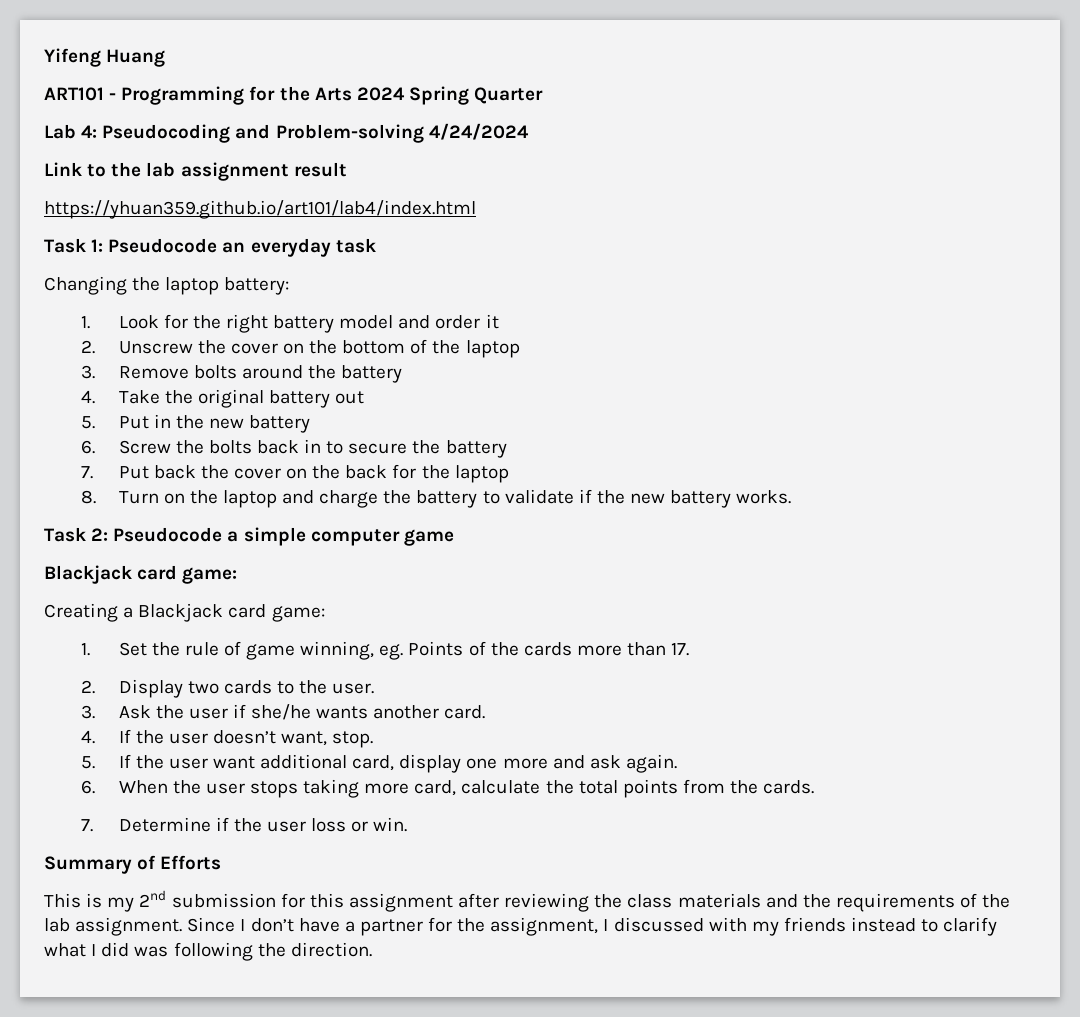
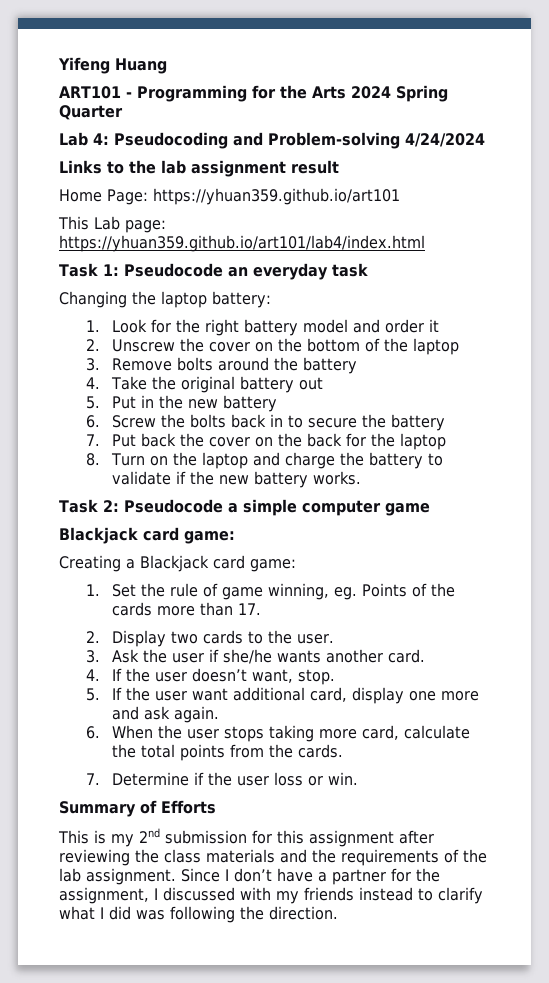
[44,162,82,176] Link -> [59,160,102,174] Links
(347, 169) none -> [59,188,400,205] [58,216,166,233] Home Page: https://yhuan359.github.io/art101 // This Lab page:

